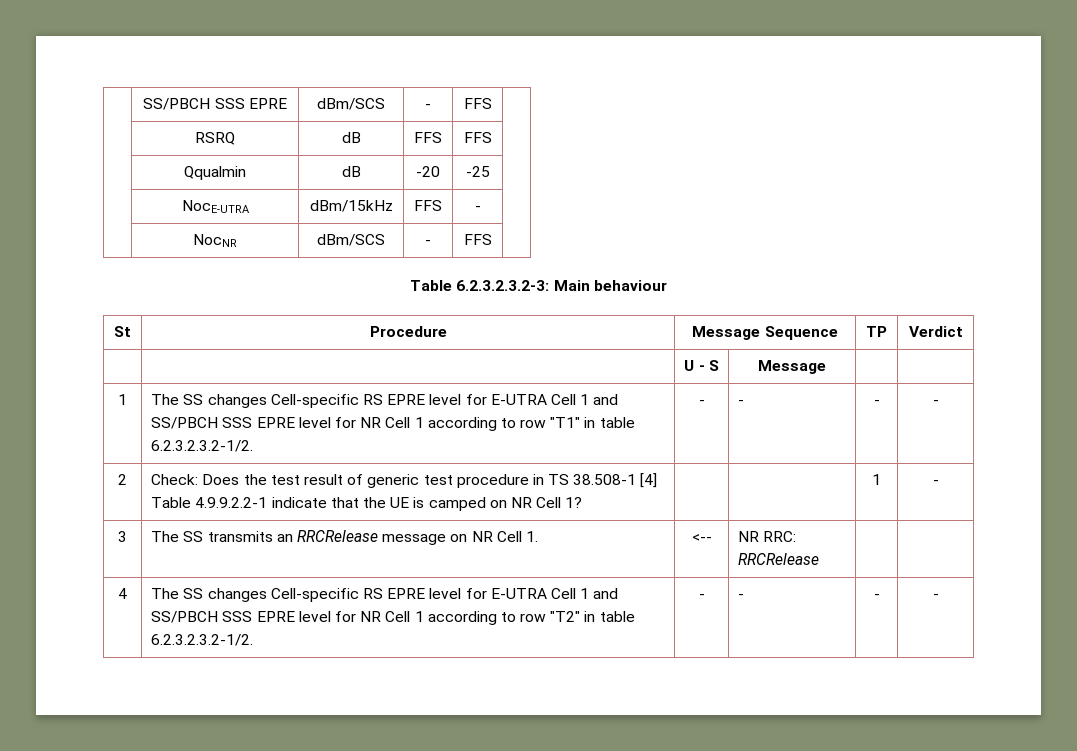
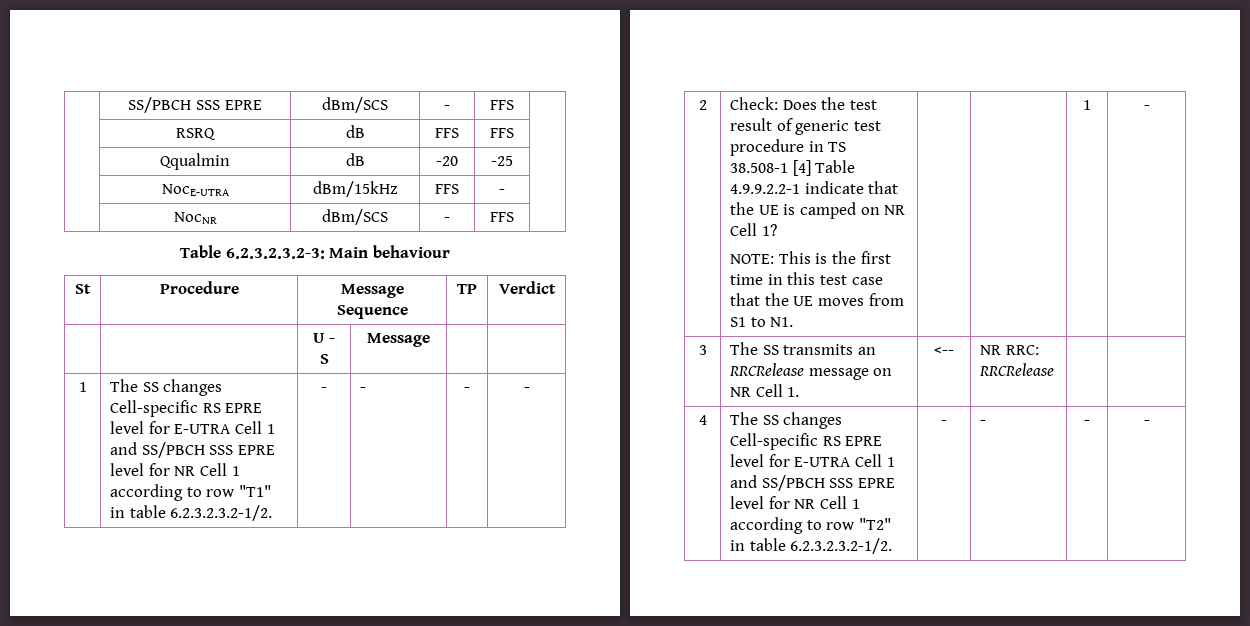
(583, 502) none -> [730,251,891,264] [730,272,883,285] [730,293,904,306] [730,317,794,327] // NOTE: This is the first time in this test case that the UE moves from S1 to N1.

